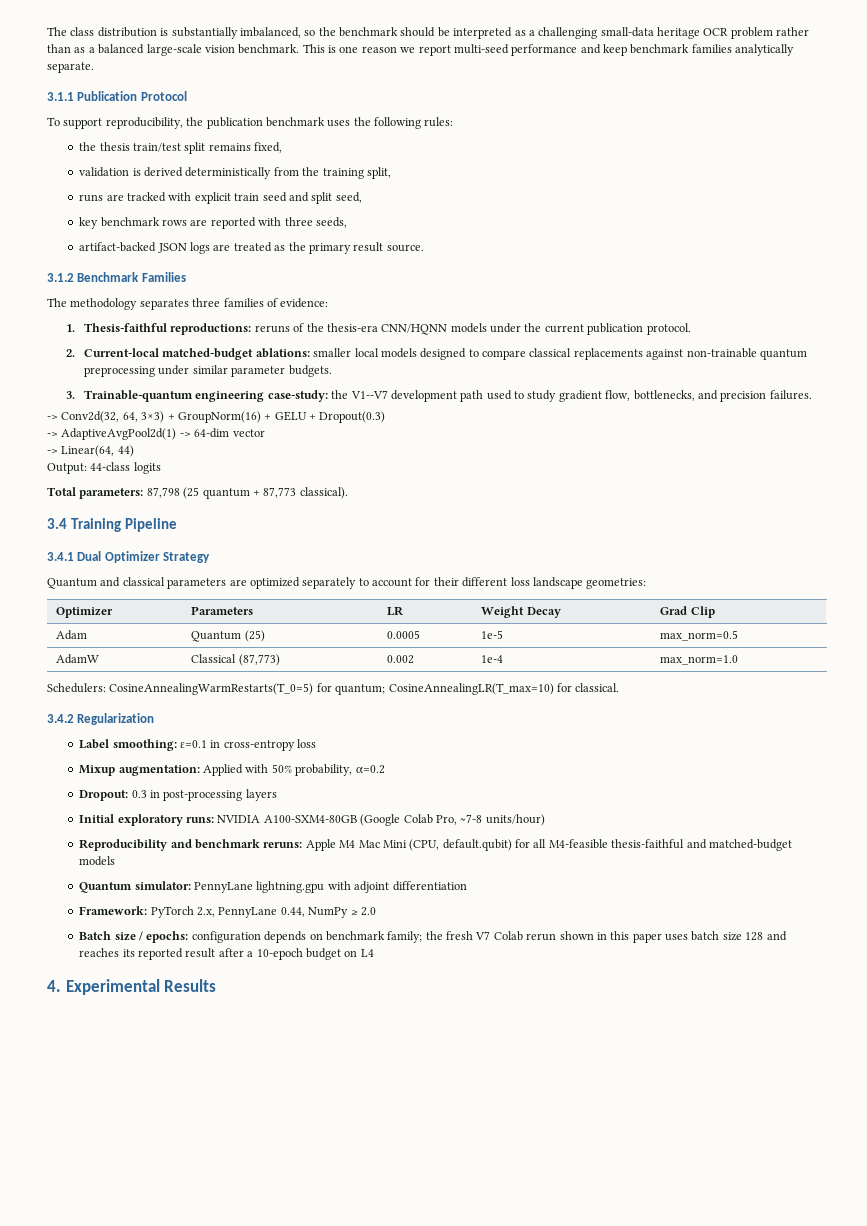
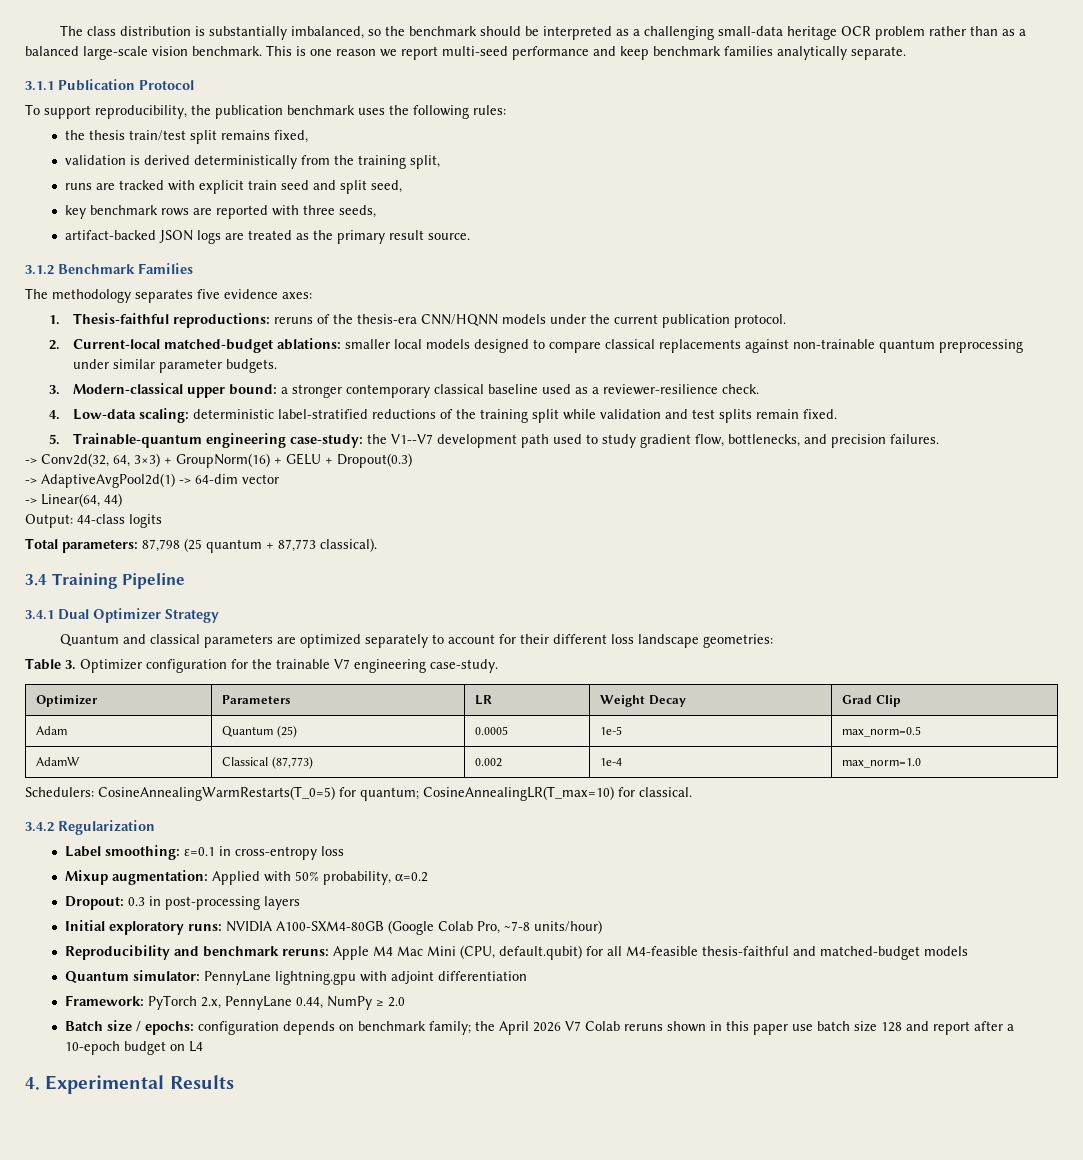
[192,298,329,308] three families of evidence: -> [197,289,312,299] five evidence axes:
(75, 395) none -> [73,383,760,398] [49,408,838,423] [49,434,61,445] Modern-classical upper bound: a stronger contemporary classical baseline used as a reviewer-resilience check. // 4. Low-data scaling: deterministic label-stratified reductions of the training split while validation and test splits remain fixed. // 5.
(647, 583) none -> [25,658,498,673] // Table 3. Optimizer configuration for the trainable V7 engineering case-study.
[445,931,473,940] fresh -> [499,1021,562,1035] April 2026
[526,933,557,941] rerun -> [624,1024,664,1031] reruns
[664,934,688,941] uses -> [792,1024,814,1031] use
[79,948,216,960] reaches its reported result -> [933,1021,971,1035] report

